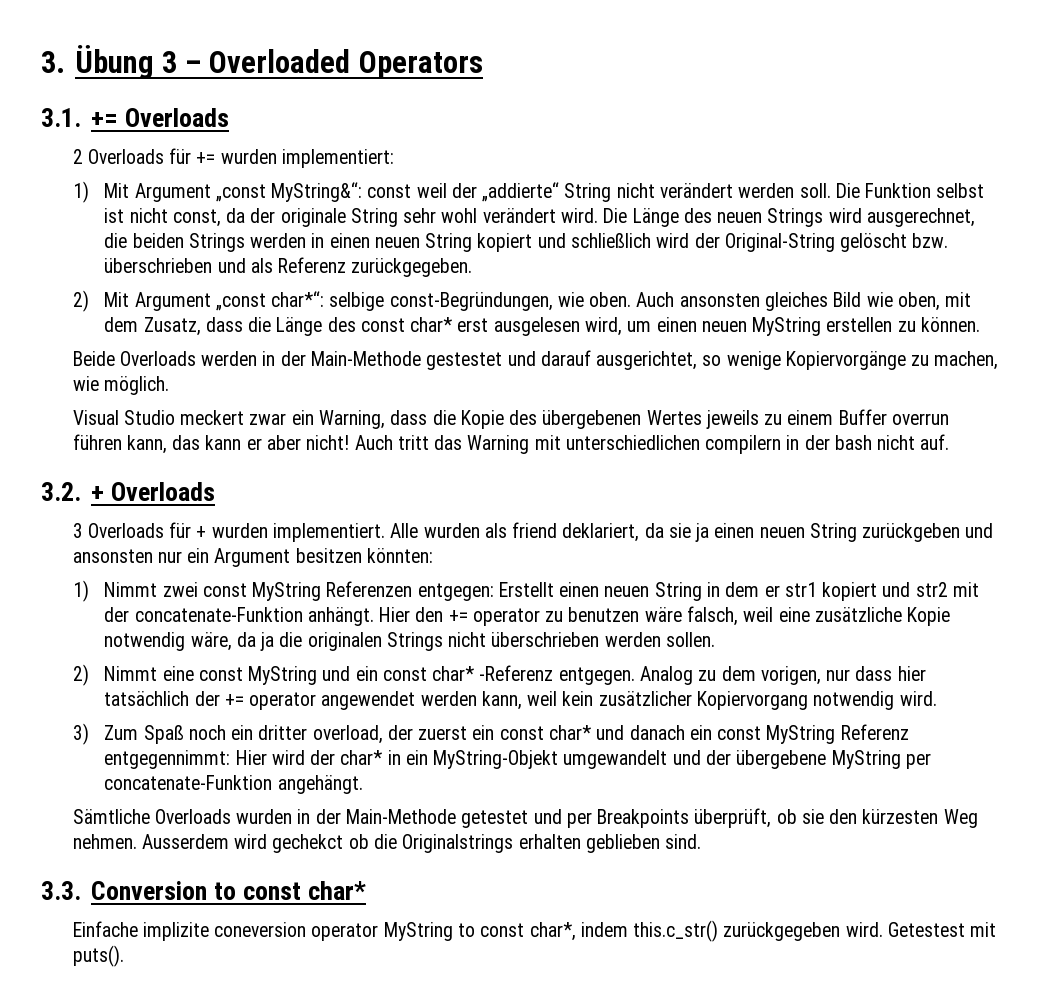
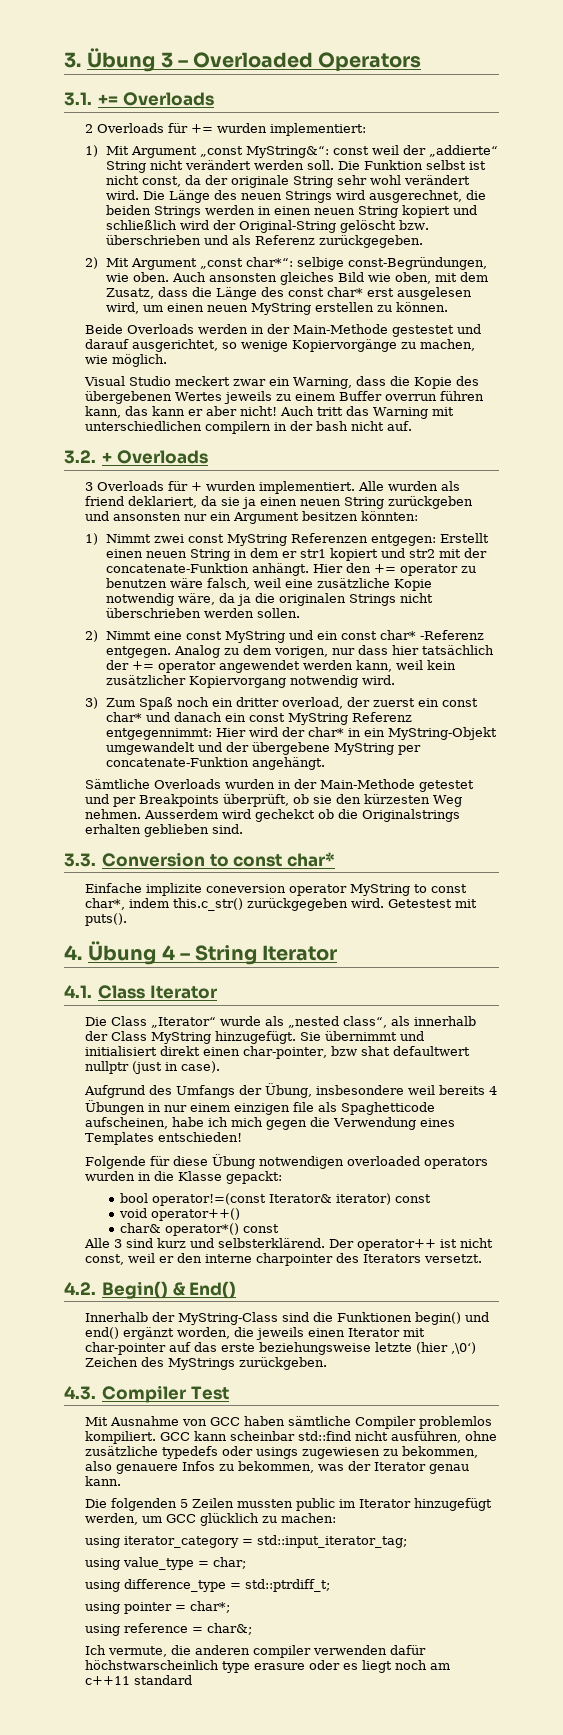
(124, 956) none -> [64,941,338,965] [64,985,217,999] [85,1016,477,1028] [85,1031,425,1044] [85,1046,471,1059] [85,1061,221,1074] [84,1083,498,1098] [85,1100,436,1115] [85,1117,456,1130] [85,1132,243,1145] [85,1154,489,1169] [85,1171,283,1184] [120,1193,432,1206] [119,1208,241,1221] [120,1223,280,1236] [84,1238,494,1251] [85,1253,483,1266] [64,1281,237,1299] [85,1312,490,1325] [85,1327,426,1340] [85,1342,477,1355] [85,1357,328,1370] [64,1385,229,1403] [85,1416,493,1429] [85,1431,498,1444] [85,1446,479,1459] [85,1461,470,1474] [85,1476,122,1486] [85,1498,493,1511] [85,1513,337,1526] [85,1535,408,1548] [85,1557,247,1570] [85,1579,331,1592] [85,1601,231,1614] [85,1623,253,1636] [85,1645,427,1658] [85,1660,451,1673] [85,1675,193,1685] // 4. Übung 4 – String Iterator // 4.1. Class Iterator // Die Class „Iterator“ wurde als „nested class“, als innerhalb der Class MyString hinzugefügt. Sie übernimmt und initialisiert direkt einen char-pointer, bzw shat defaultwert nullptr (just in case). // Aufgrund des Umfangs der Übung, insbesondere weil bereits 4 Übungen in nur einem einzigen file als Spaghetticode aufscheinen, habe ich mich gegen die Verwendung eines Templates entschieden! // Folgende für diese Übung notwendigen overloaded operators wurden in die Klasse gepackt: // bool operator!=(const Iterator& iterator) const // void operator++() // char& operator*() const // Alle 3 sind kurz und selbsterklärend. Der operator++ ist nicht const, weil er den interne charpointer des Iterators versetzt. // 4.2. Begin() & End() // Innerhalb der MyString-Class sind die Funktionen begin() und end() ergänzt worden, die jeweils einen Iterator mit char-pointer auf das erste beziehungsweise letzte (hier ‚\0‘) Zeichen des MyStrings zurückgeben. // 4.3. Compiler Test // Mit Ausnahme von GCC haben sämtliche Compiler problemlos kompiliert. GCC kann scheinbar std::find nicht ausführen, ohne zusätzliche typedefs oder usings zugewiesen zu bekommen, also genauere Infos zu bekommen, was der Iterator genau kann. // Die folgenden 5 Zeilen mussten public im Iterator hinzugefügt werden, um GCC glücklich zu machen: // using iterator_category = std::input_iterator_tag; // using value_type = char; // using difference_type = std::ptrdiff_t; // using pointer = char*; // using reference = char&; // Ich vermute, die anderen compiler verwenden dafür höchstwarscheinlich type erasure oder es liegt noch am c++11 standard

